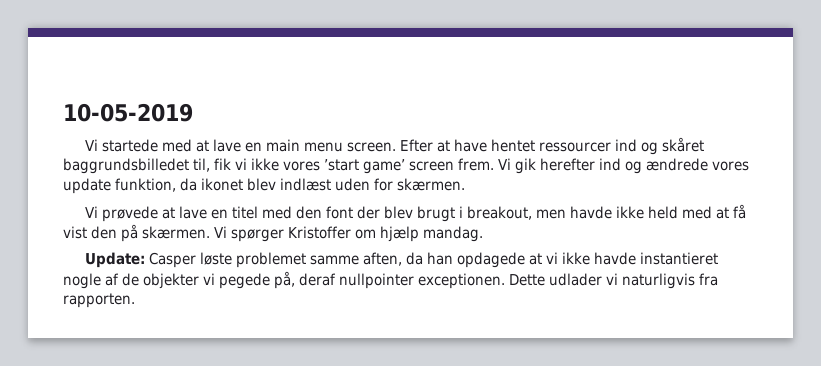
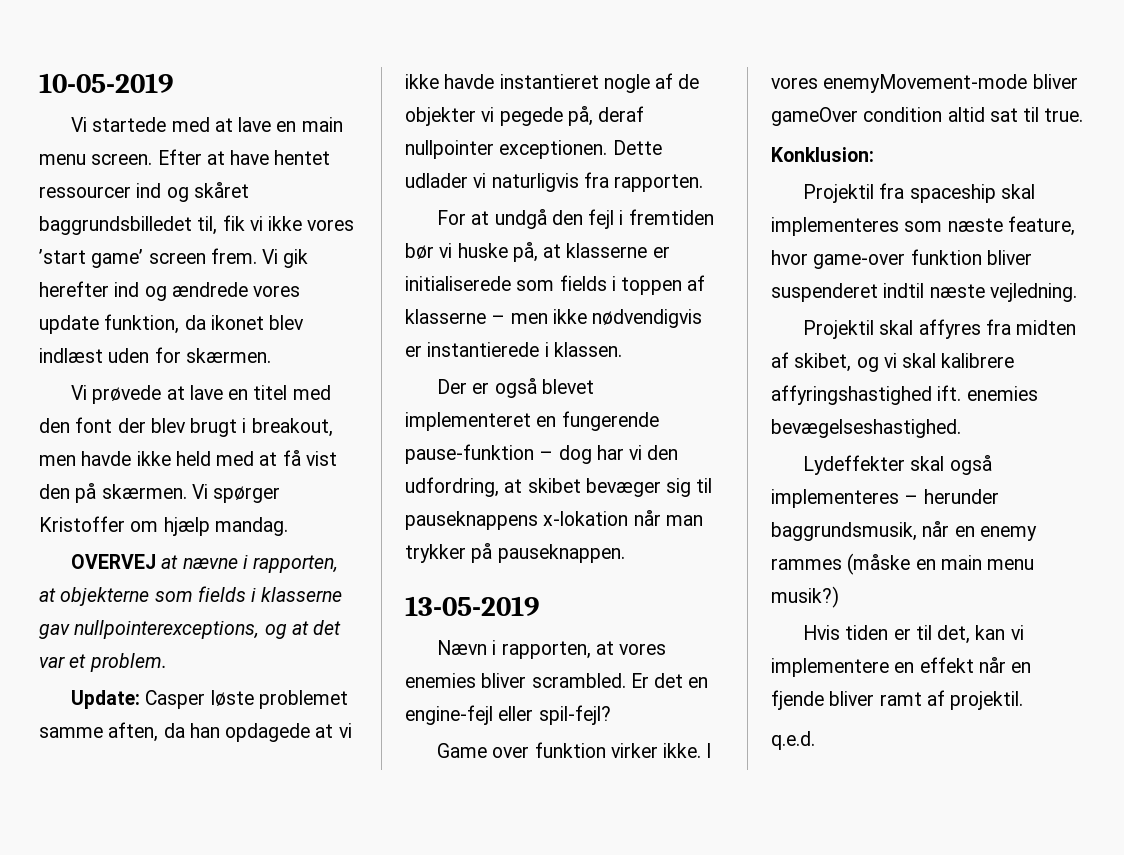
(483, 234) none -> [71,554,339,573] [39,586,343,606] [39,620,342,639] [39,653,167,672] // OVERVEJ at nævne i rapporten, at objekterne som fields i klasserne gav nullpointerexceptions, og at det var et problem.
(135, 300) none -> [437,209,714,229] [405,242,670,262] [405,275,706,295] [405,309,703,328] [405,342,622,357] [437,378,594,398] [405,411,659,431] [405,444,679,464] [405,477,713,497] [405,510,703,530] [405,543,625,563] [405,596,539,616] [437,640,667,659] [405,673,709,688] [405,705,611,725] [437,742,712,758] [771,74,1078,93] [771,107,1084,126] [771,147,874,162] [803,183,1035,203] [771,216,1075,236] [771,249,1032,269] [771,283,1077,302] [803,319,1077,339] [771,352,1015,372] [771,385,1038,405] [771,419,961,438] [803,455,992,475] [771,489,999,508] [771,521,1037,541] [771,553,1035,575] [771,586,839,608] [803,625,1024,644] [771,657,1032,677] [771,690,1024,710] [771,731,815,750] // For at undgå den fejl i fremtiden bør vi huske på, at klasserne er initialiserede som fields i toppen af klasserne – men ikke nødvendigvis er instantierede i klassen. // Der er også blevet implementeret en fungerende pause-funktion – dog har vi den udfordring, at skibet bevæger sig til pauseknappens x-lokation når man trykker på pauseknappen. // 13-05-2019 // Nævn i rapporten, at vores enemies bliver scrambled. Er det en engine-fejl eller spil-fejl? // Game over funktion virker ikke. I vores enemyMovement-mode bliver gameOver condition altid sat til true. // Konklusion: // Projektil fra spaceship skal implementeres som næste feature, hvor game-over funktion bliver suspenderet indtil næste vejledning. // Projektil skal affyres fra midten af skibet, og vi skal kalibrere affyringshastighed ift. enemies bevægelseshastighed. // Lydeffekter skal også implementeres – herunder baggrundsmusik, når en enemy rammes (måske en main menu musik?) // Hvis tiden er til det, kan vi implementere en effekt når en fjende bliver ramt af projektil. // q.e.d.

